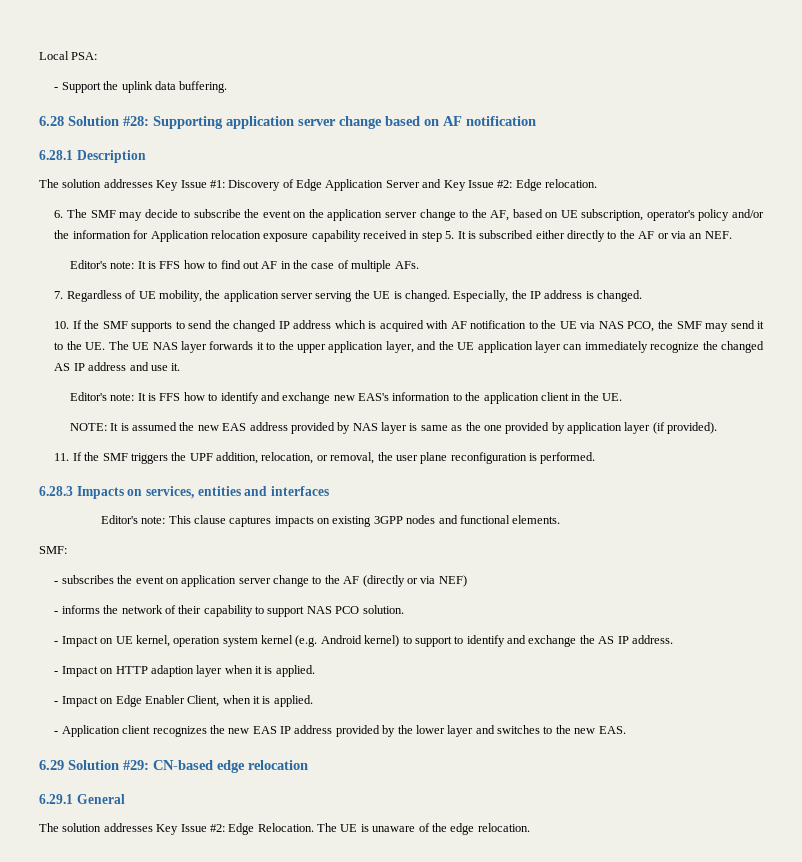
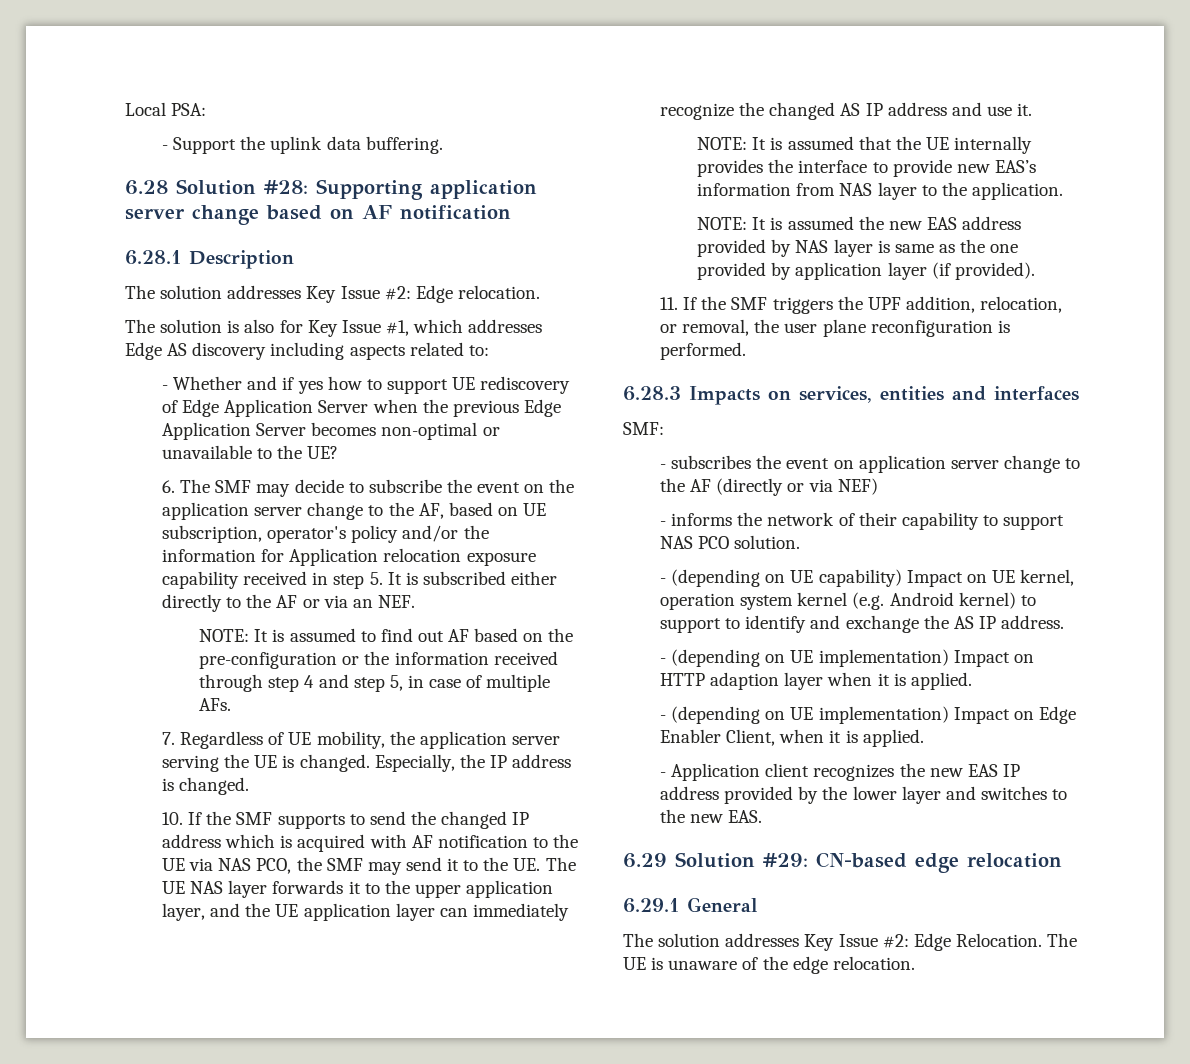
[209,179,597,191] #1: Discovery of Edge Application Server and Key Issue #2: Edge relocation. -> [384,285,540,303] [125,319,543,337] [125,342,489,360] [162,376,571,394] [162,399,561,417] [162,422,500,440] [162,445,339,459] #2: Edge relocation. // The solution is also for Key Issue #1, which addresses Edge AS discovery including aspects related to: // - Whether and if yes how to support UE rediscovery of Edge Application Server when the previous Edge Application Server becomes non-optimal or unavailable to the UE?
[69,260,309,269] Editor's note: It is FFS how to find out AF in the -> [199,628,574,642] [199,651,558,669] [199,674,424,692] NOTE: It is assumed to find out AF based on the pre-configuration or the information received through step 4 and step 5, in
[69,392,623,404] Editor's note: It is FFS how to identify and exchange new EAS's information to the application client in the UE. -> [697,136,1033,154] [697,159,1036,177] [697,182,1063,200] NOTE: It is assumed that the UE internally provides the interface to provide new EAS’s information from NAS layer to the application.
[100,515,561,527] // Editor's note: This clause captures impacts on existing 3GPP nodes and functional elements. -> (1079, 393) none
(59, 642) none -> [671,569,902,587] (depending on UE capability)
(59, 672) none -> [671,649,949,667] (depending on UE implementation)
(59, 702) none -> [671,706,949,724] (depending on UE implementation)

